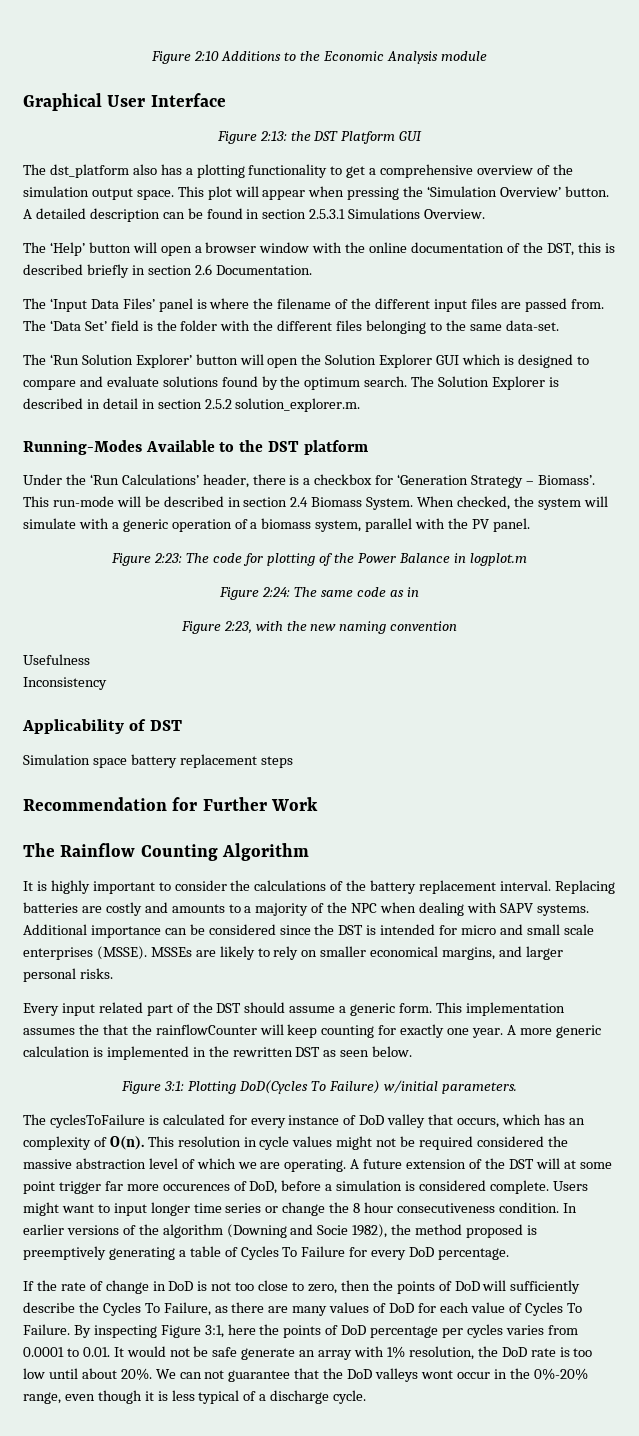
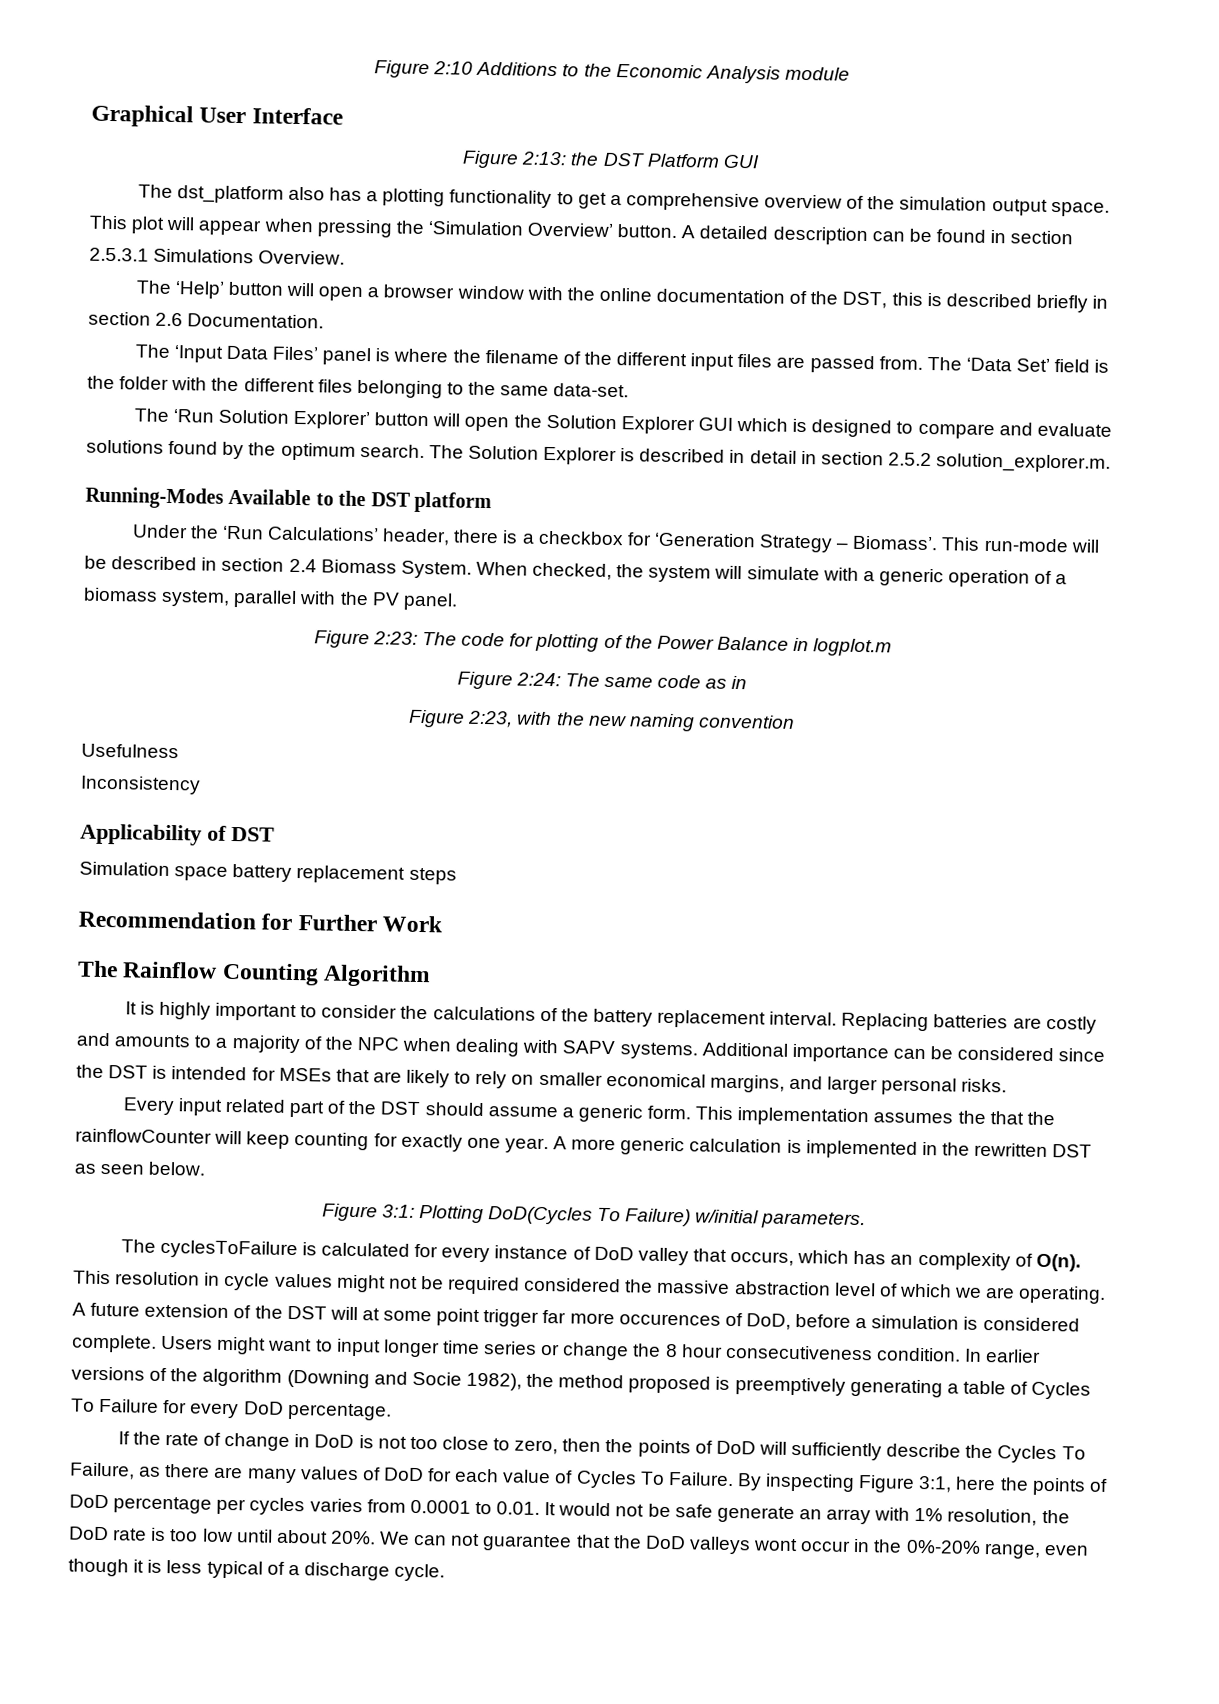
[461,924,594,935] [23,946,192,960] micro and small scale enterprises (MSSE). MSSEs -> [278,1067,370,1083] MSEs that

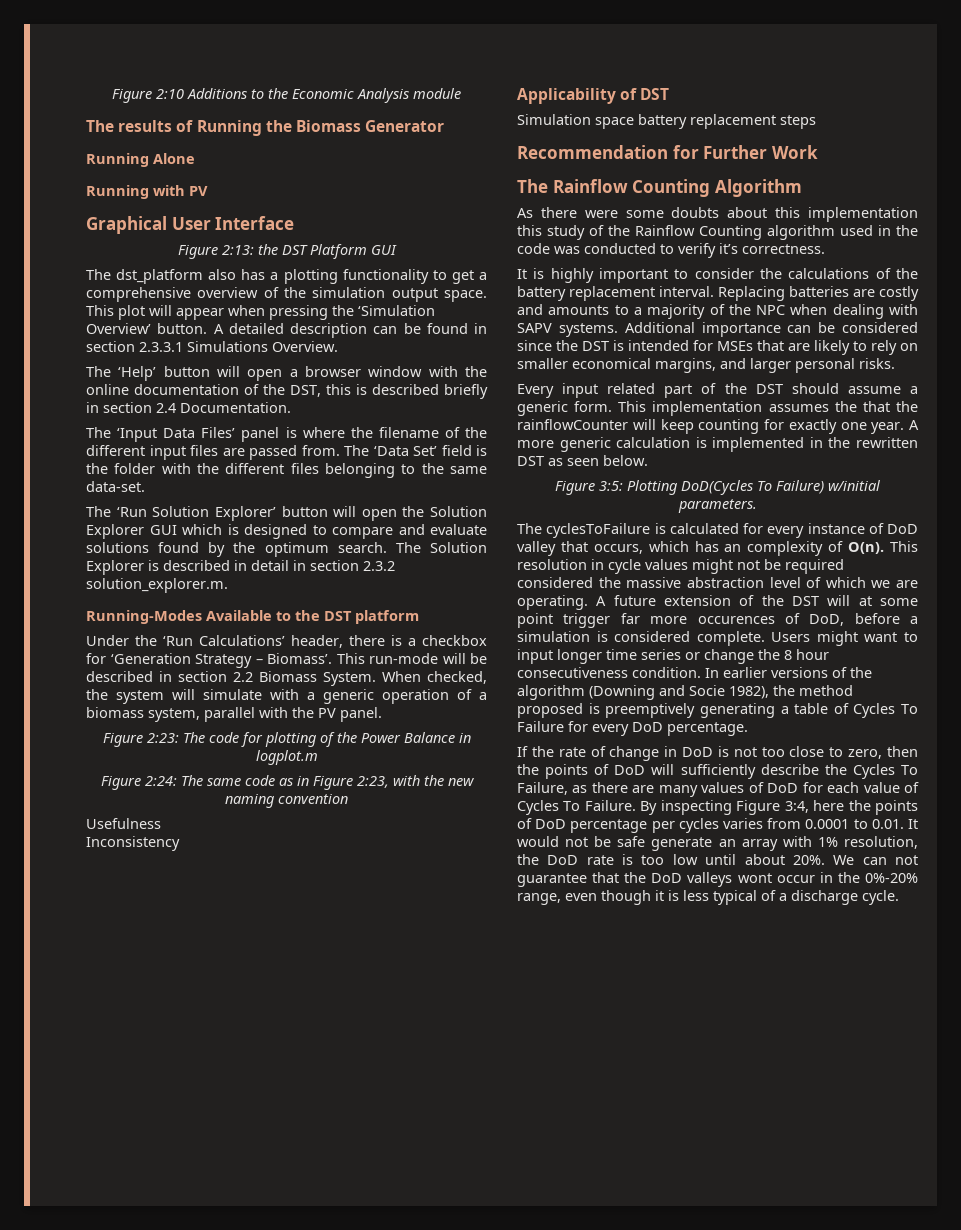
(850, 73) none -> [86,120,445,136] [86,153,195,167] [86,185,208,199] // The results of Running the Biomass Generator // Running Alone // Running with PV
[89,247,149,262] 2.5.3.1 -> [139,342,183,352] 2.3.3.1
[155,312,184,327] 2.6 -> [156,403,176,413] 2.4
[887,452,932,467] 2.5.2 -> [363,561,395,571] 2.3.2
[288,558,317,573] 2.4 -> [233,672,253,682] 2.2
(748, 682) // -> (309, 781) none
(432, 976) none -> [517,207,918,222] [517,225,918,240] [517,243,825,258] // As there were some doubts about this implementation this study of the Rainflow Counting algorithm used in the code was conducted to verify it’s correctness.
[381,1204,415,1218] 3:1: -> [599,481,623,491] 3:5:
[918,1475,953,1493] 3:1, -> [784,801,809,813] 3:4,

